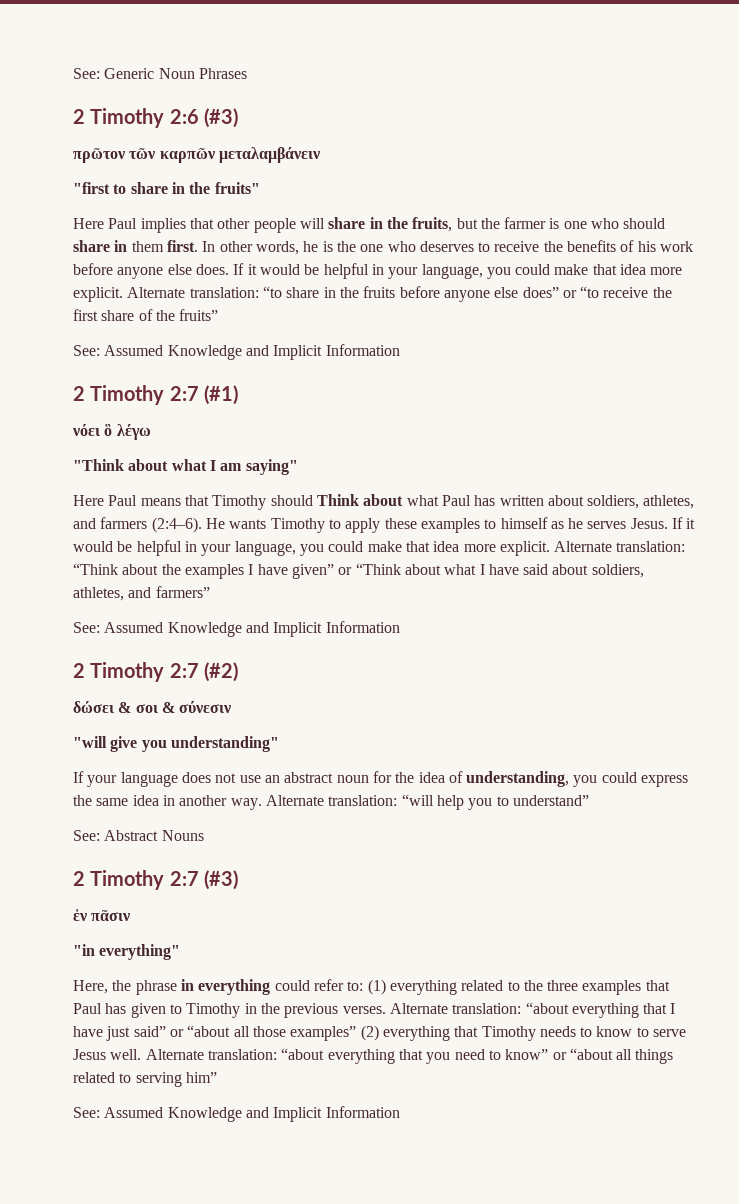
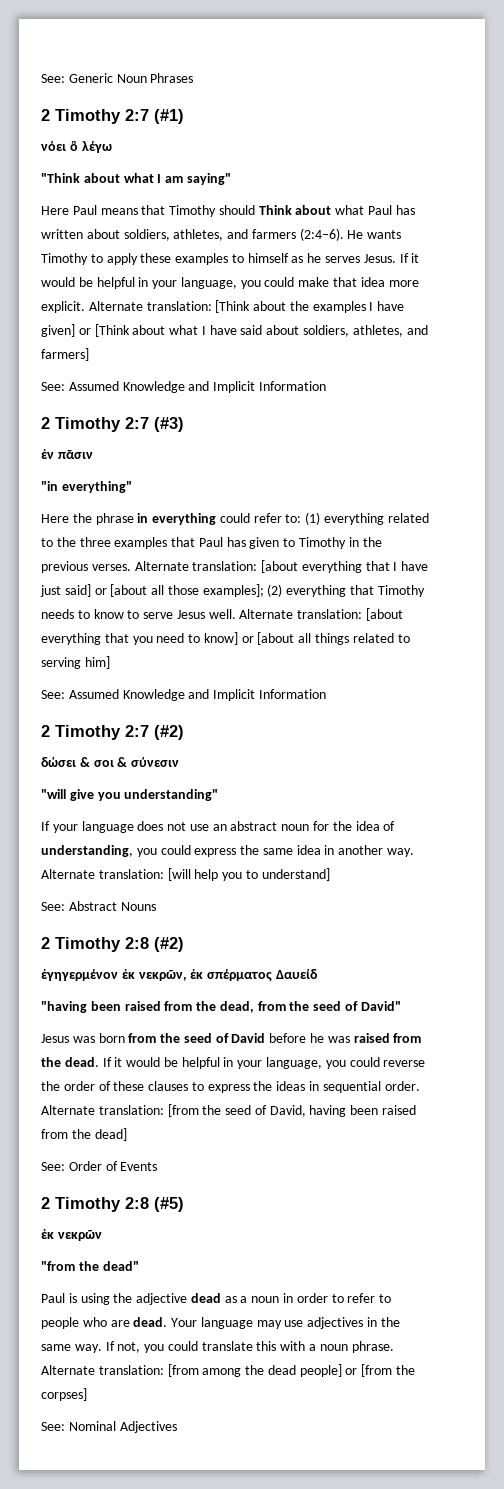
[73,108,238,128] [73,147,320,163] [73,182,260,194] [73,217,666,233] [73,240,694,255] [73,263,683,279] [73,286,672,302] [73,309,219,321] [73,344,400,360] // 2 Timothy 2:6 (#3) // πρῶτον τῶν καρπῶν μεταλαμβάνειν // "first to share in the fruits" // Here Paul implies that other people will share in the fruits, but the farmer is one who should share in them first. In other words, he is the one who deserves to receive the benefits of his work before anyone else does. If it would be helpful in your language, you could make that idea more explicit. Alternate translation: “to share in the fruits before anyone else does” or “to receive the first share of the fruits” // See: Assumed Knowledge and Implicit Information -> (194, 78) none
[73,563,118,575] “Think -> [215,300,251,313] [Think
[291,563,401,579] given” or “Think -> [41,324,130,337] given] or [Think
[155,586,210,598] farmers” -> [41,348,89,361] [41,381,326,393] [41,417,184,432] [41,449,93,459] [41,481,132,493] [41,512,429,525] [41,537,382,549] [41,560,429,573] [40,584,425,597] [41,608,404,621] [41,632,410,645] [41,656,110,669] farmers] // See: Assumed Knowledge and Implicit Information // 2 Timothy 2:7 (#3) // ἐν πᾶσιν // "in everything" // Here the phrase in everything could refer to: (1) everything related to the three examples that Paul has given to Timothy in the previous verses. Alternate translation: [about everything that I have just said] or [about all those examples]; (2) everything that Timothy needs to know to serve Jesus well. Alternate translation: [about everything that you need to know] or [about all things related to serving him]
[401,794,434,806] “will -> [167,868,191,881] [will
[512,795,589,806] understand” -> [261,868,330,881] understand]
[169,870,238,890] [73,909,131,921] [73,944,181,960] [73,979,670,995] [73,1002,676,1018] [73,1025,687,1041] [73,1048,674,1064] [73,1072,217,1087] [73,1106,400,1122] 2:7 (#3) // ἐν πᾶσιν // "in everything" // Here, the phrase in everything could refer to: (1) everything related to the three examples that Paul has given to Timothy in the previous verses. Alternate translation: “about everything that I have just said” or “about all those examples” (2) everything that Timothy needs to know to serve Jesus well. Alternate translation: “about everything that you need to know” or “about all things related to serving him” // See: Assumed Knowledge and Implicit Information -> [125,937,184,952] [41,969,318,982] [41,1001,401,1013] [41,1033,422,1043] [41,1057,426,1069] [41,1081,420,1093] [41,1104,417,1117] [41,1128,127,1141] [41,1161,158,1171] [41,1197,184,1212] [41,1229,102,1241] [41,1261,139,1271] [41,1293,392,1305] [41,1317,400,1329] [41,1341,394,1353] [41,1364,416,1377] [41,1388,87,1401] [41,1421,177,1433] 2:8 (#2) // ἐγηγερμένον ἐκ νεκρῶν, ἐκ σπέρματος Δαυείδ // "having been raised from the dead, from the seed of David" // Jesus was born from the seed of David before he was raised from the dead. If it would be helpful in your language, you could reverse the order of these clauses to express the ideas in sequential order. Alternate translation: [from the seed of David, having been raised from the dead] // See: Order of Events // 2 Timothy 2:8 (#5) // ἐκ νεκρῶν // "from the dead" // Paul is using the adjective dead as a noun in order to refer to people who are dead. Your language may use adjectives in the same way. If not, you could translate this with a noun phrase. Alternate translation: [from among the dead people] or [from the corpses] // See: Nominal Adjectives

